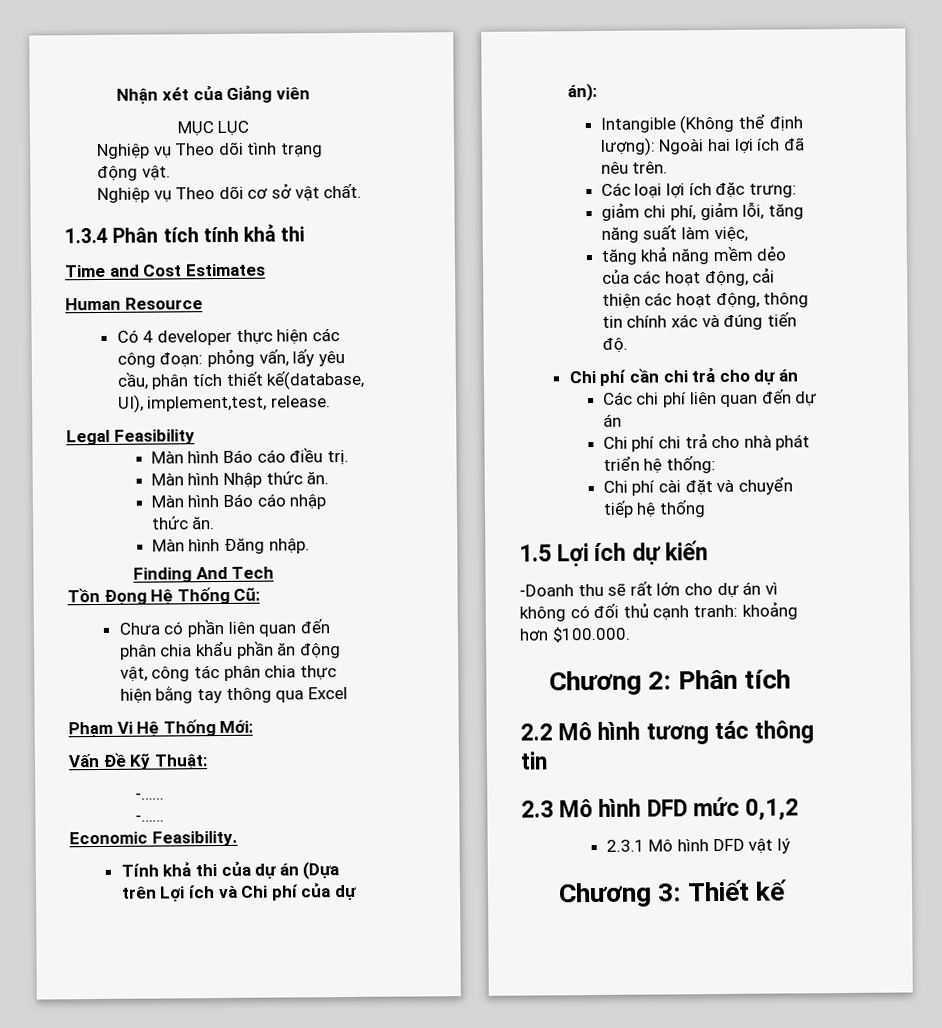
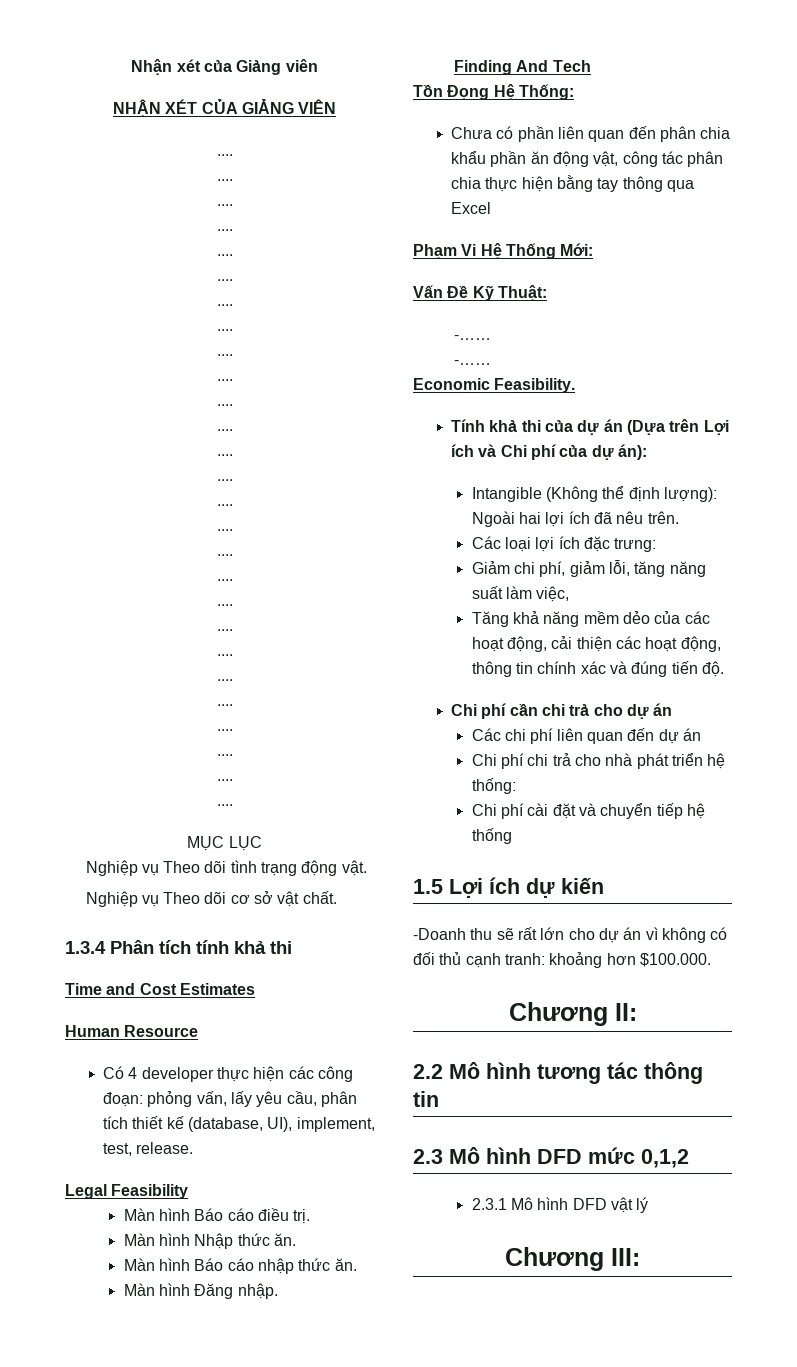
(310, 93) none -> [112,99,337,117] [216,154,233,156] [216,179,233,181] [216,204,233,206] [216,229,233,231] [216,254,233,256] [216,279,233,281] [216,304,233,306] [216,329,233,331] [216,354,233,356] [216,379,233,381] [216,404,233,406] [216,429,233,431] [216,454,233,456] [216,479,233,481] [216,504,233,506] [216,529,233,531] [216,554,233,556] [216,579,233,581] [216,604,233,606] [216,629,233,631] [216,654,233,656] [216,679,233,681] [216,704,233,706] [216,729,233,731] [216,754,233,756] [216,779,233,781] [216,804,233,806] // NHẬN XÉT CỦA GIẢNG VIÊN // .... // .... // .... // .... // .... // .... // .... // .... // .... // .... // .... // .... // .... // .... // .... // .... // .... // .... // .... // .... // .... // .... // .... // .... // .... // .... // ....
[266,370,365,390] [117,394,268,413] kế(database, UI), implement,test, -> [166,1116,375,1132] [103,1143,133,1156] kế (database, UI), implement, test,
[176,586,261,605] Thống Cũ: -> [518,84,574,100] Thống:
[600,202,640,221] giảm -> [471,561,510,574] Giảm
[600,248,638,265] tăng -> [471,611,509,627] Tăng
[648,669,791,690] 2: Phân tích -> [614,1003,637,1021] II:
[657,879,787,902] 3: Thiết kế -> [611,1248,640,1266] III:

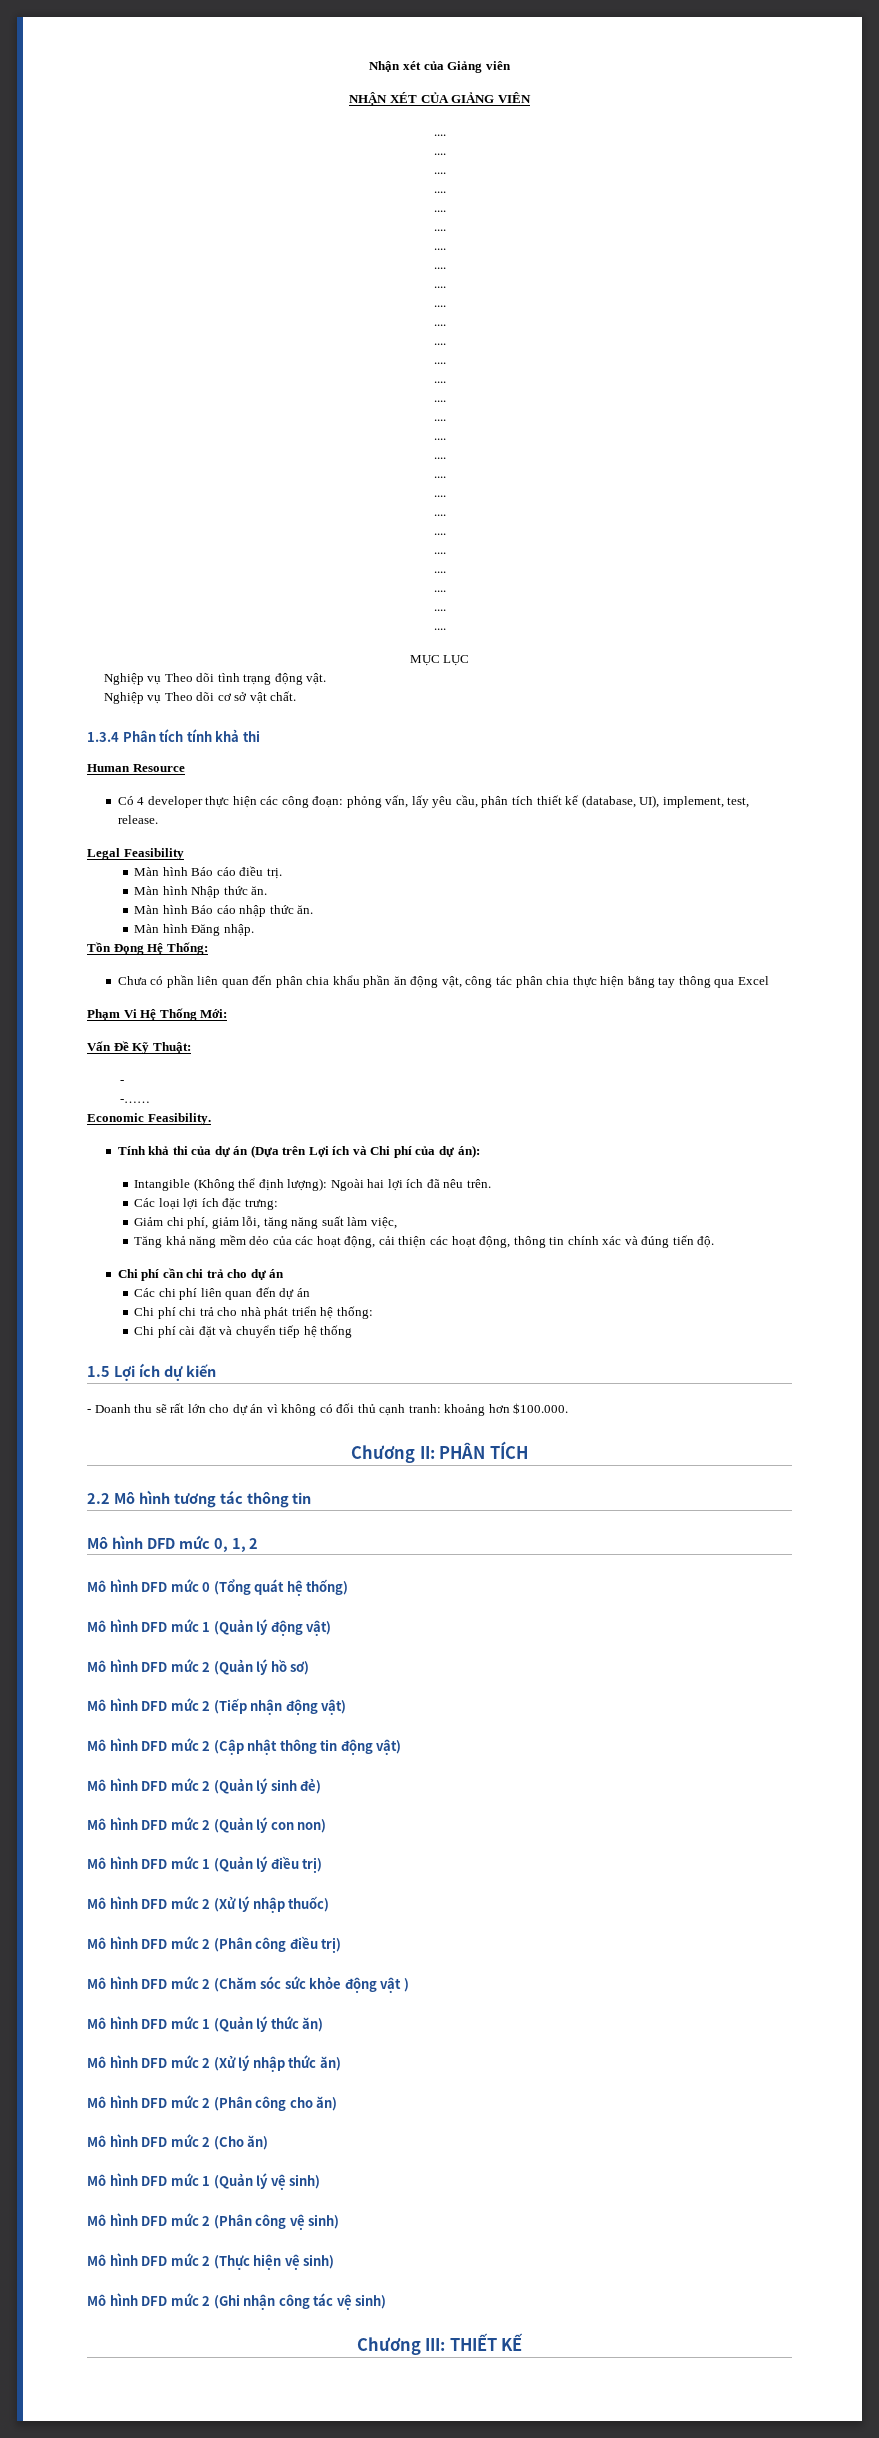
[65,983,255,995] // Time and Cost Estimates -> (260, 736) none
[454,60,591,75] // Finding And Tech -> (254, 930) none
[454,335,492,340] -…… -> [120,1080,125,1084] -
[413,928,466,940] -Doanh -> [87,1404,131,1413] - Doanh
(637, 1012) none -> [439,1441,528,1459] PHÂN TÍCH
[413,1147,689,1168] [471,1197,649,1213] 2.3 Mô hình DFD mức 0,1,2 // 2.3.1 Mô hình DFD vật lý -> [87,1535,259,1552] [87,1579,349,1596] [87,1619,332,1636] [87,1659,310,1675] [87,1698,347,1715] [87,1738,402,1755] [87,1778,322,1794] [87,1817,327,1833] [87,1856,323,1873] [87,1896,330,1913] [87,1936,342,1953] [87,1976,409,1993] [87,2016,324,2032] [87,2055,341,2072] [87,2095,338,2111] [87,2134,269,2150] [87,2173,321,2190] [87,2213,340,2230] [87,2253,335,2270] [87,2293,387,2310] Mô hình DFD mức 0, 1, 2 // Mô hình DFD mức 0 (Tổng quát hệ thống) // Mô hình DFD mức 1 (Quản lý động vật) // Mô hình DFD mức 2 (Quản lý hồ sơ) // Mô hình DFD mức 2 (Tiếp nhận động vật) // Mô hình DFD mức 2 (Cập nhật thông tin động vật) // Mô hình DFD mức 2 (Quản lý sinh đẻ) // Mô hình DFD mức 2 (Quản lý con non) // Mô hình DFD mức 1 (Quản lý điều trị) // Mô hình DFD mức 2 (Xử lý nhập thuốc) // Mô hình DFD mức 2 (Phân công điều trị) // Mô hình DFD mức 2 (Chăm sóc sức khỏe động vật ) // Mô hình DFD mức 1 (Quản lý thức ăn) // Mô hình DFD mức 2 (Xử lý nhập thức ăn) // Mô hình DFD mức 2 (Phân công cho ăn) // Mô hình DFD mức 2 (Cho ăn) // Mô hình DFD mức 1 (Quản lý vệ sinh) // Mô hình DFD mức 2 (Phân công vệ sinh) // Mô hình DFD mức 2 (Thực hiện vệ sinh) // Mô hình DFD mức 2 (Ghi nhận công tác vệ sinh)
(640, 1257) none -> [449,2333,524,2351] THIẾT KẾ

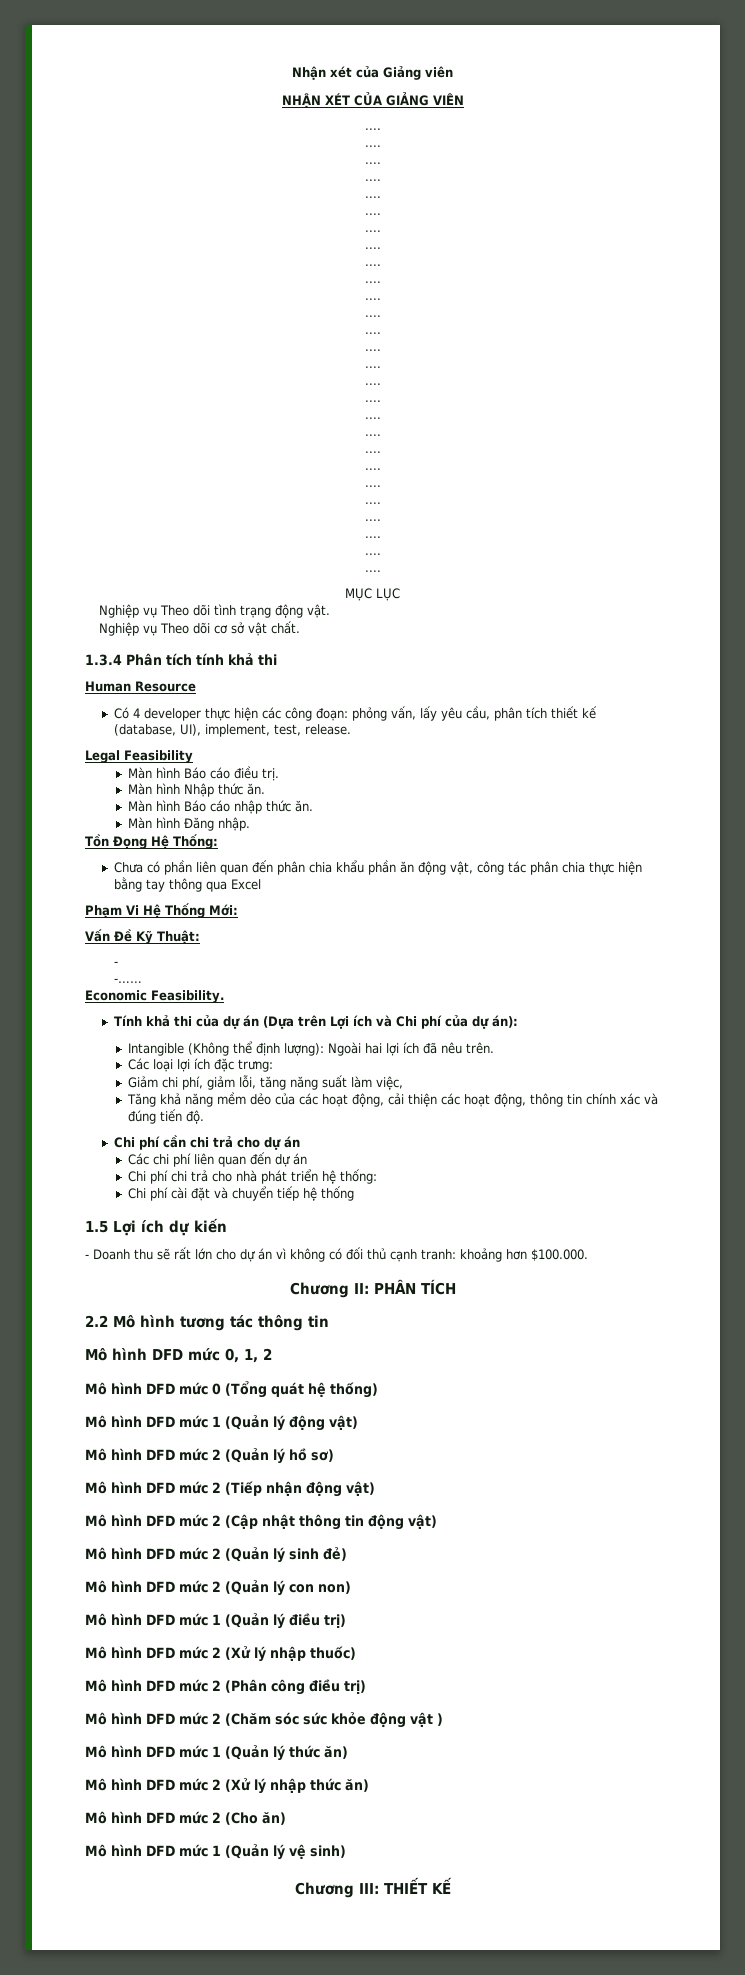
[87,2095,338,2111] // Mô hình DFD mức 2 (Phân công cho ăn) -> (369, 1785) none
[87,2213,340,2230] [87,2253,335,2270] [87,2293,387,2310] // Mô hình DFD mức 2 (Phân công vệ sinh) // Mô hình DFD mức 2 (Thực hiện vệ sinh) // Mô hình DFD mức 2 (Ghi nhận công tác vệ sinh) -> (346, 1851) none

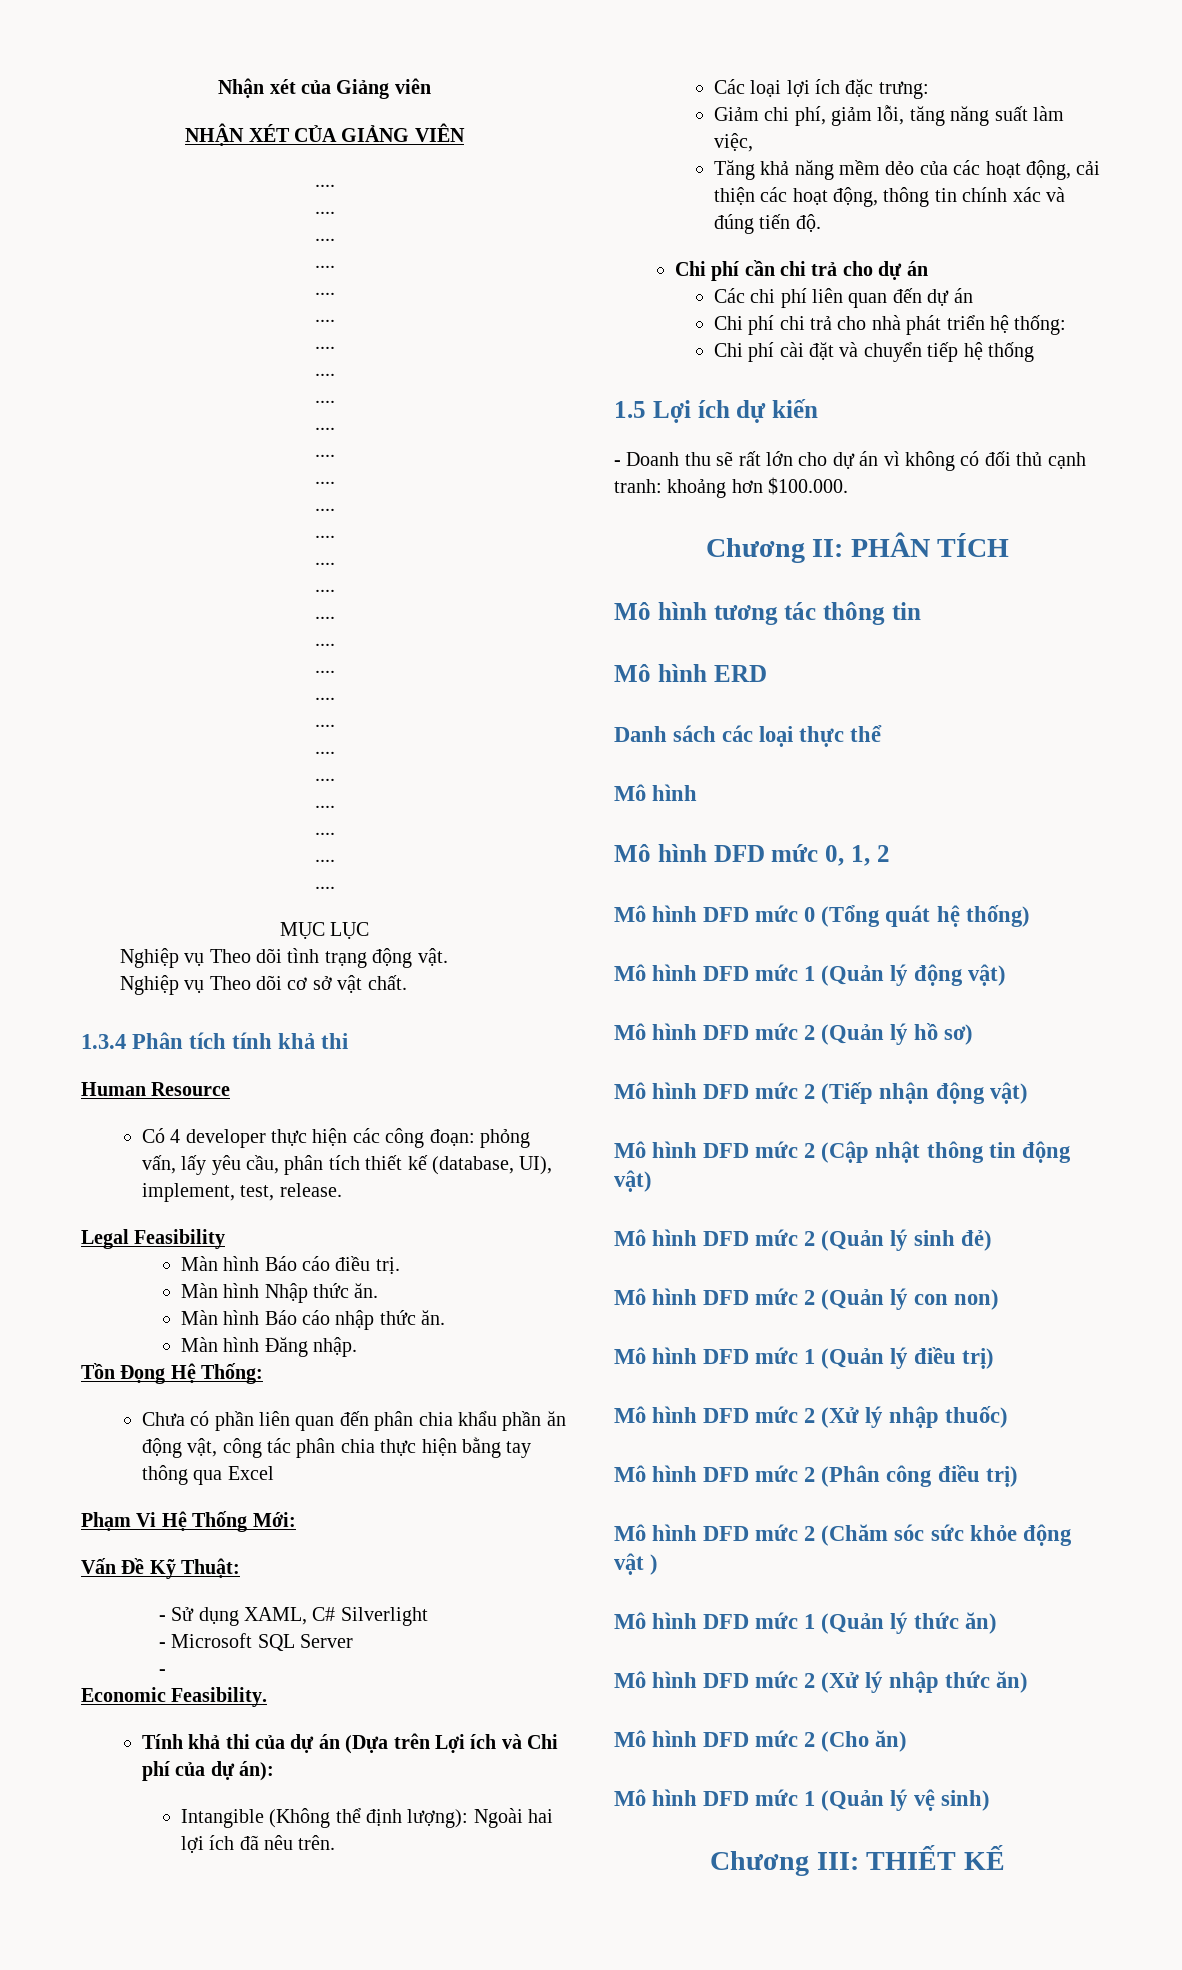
[113,978,142,983] // -…… -> [171,1607,428,1626] [158,1633,353,1651] [158,1669,166,1675] Sử dụng XAML, C# Silverlight // - Microsoft SQL Server // -
[85,1315,108,1327] 2.2 -> (1010, 545) none
(329, 1321) none -> [614,664,767,682] [614,725,883,747] [614,784,698,801] // Mô hình ERD // Danh sách các loại thực thể // Mô hình

